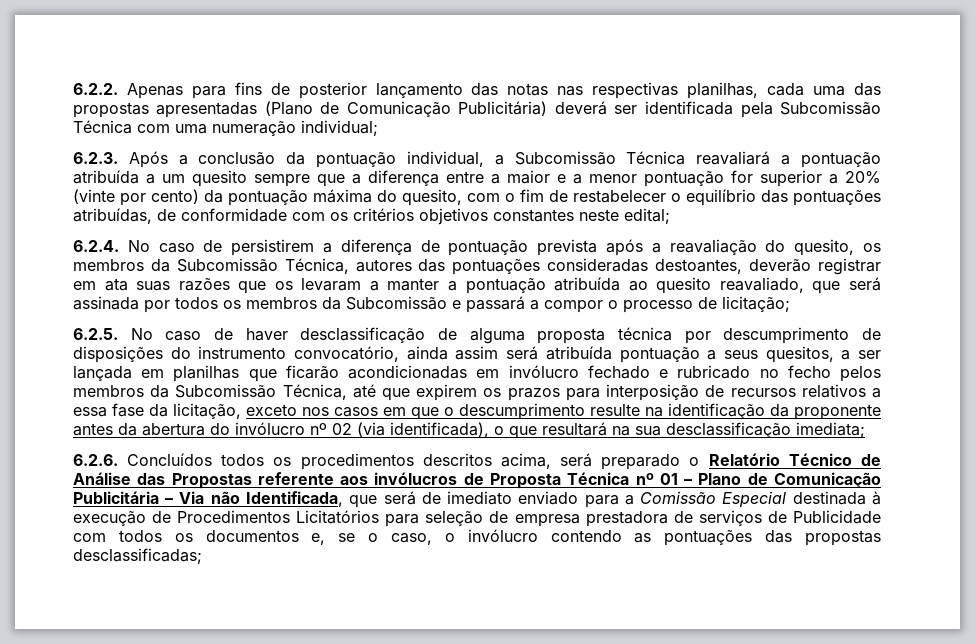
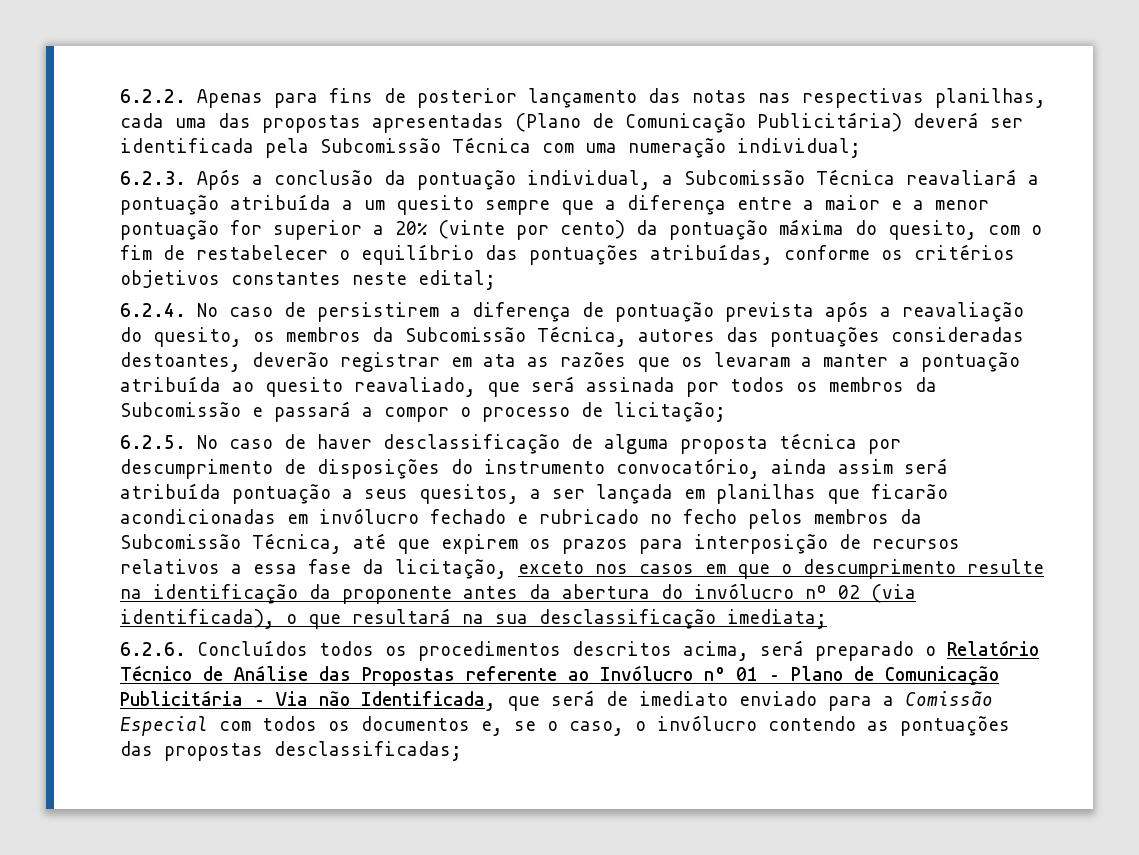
[156,208,325,222] de conformidade com -> [783,245,870,260] conforme
[136,281,171,291] suas -> [526,357,549,367] as
[340,472,630,489] aos invólucros de Proposta Técnica -> [567,665,693,681] ao Invólucro
[792,491,881,505] [72,510,881,527] destinada à execução de Procedimentos Licitatórios para seleção de empresa prestadora de serviços de Publicidade -> (208, 726) none

